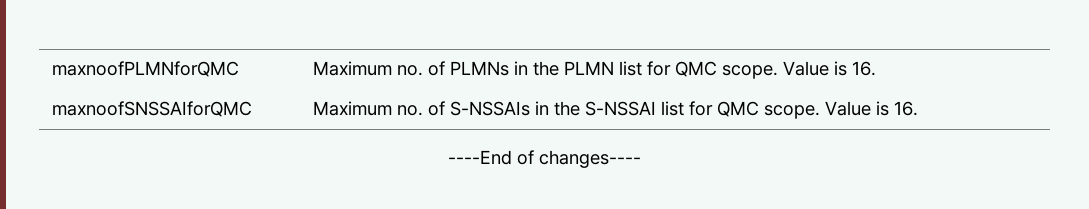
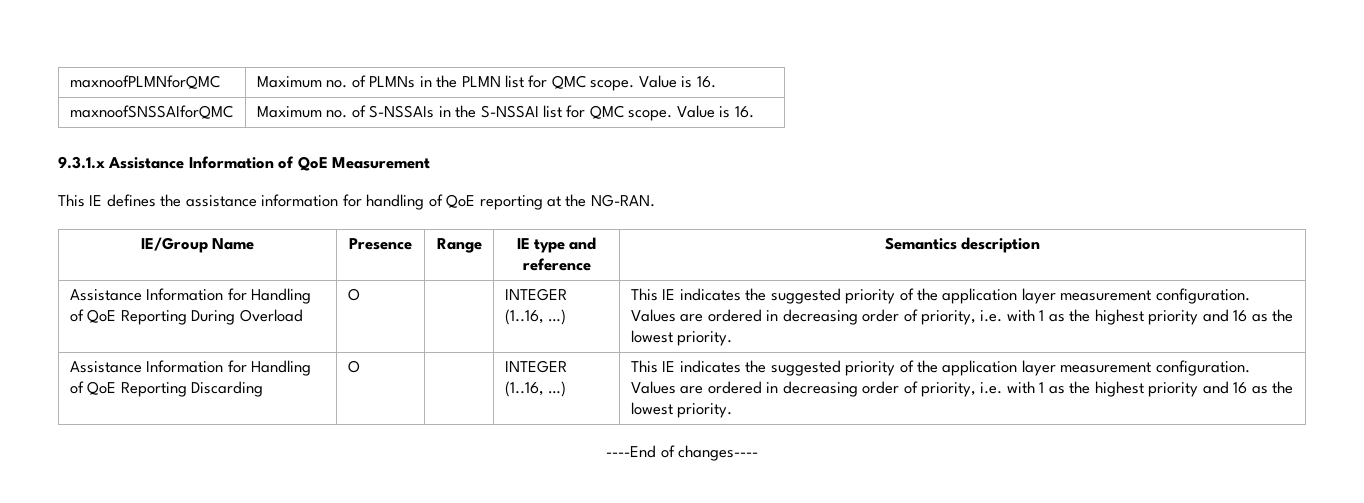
(919, 108) none -> [58,156,431,171] [58,194,655,210] [140,237,255,253] [349,238,412,250] [436,238,482,253] [516,237,597,253] [522,258,591,271] [884,237,1041,253] [69,288,312,304] [69,309,303,325] [347,288,360,301] [504,288,567,301] [504,309,567,325] [630,288,1250,304] [630,309,1294,325] [630,330,733,346] [69,360,312,376] [69,381,264,397] [347,360,360,373] [504,360,567,373] [504,381,567,397] [630,360,1250,376] [630,381,1294,397] [630,402,733,418] // 9.3.1.x Assistance Information of QoE Measurement // This IE defines the assistance information for handling of QoE reporting at the NG-RAN. // IE/Group Name | Presence | Range | IE type and reference | Semantics description // Assistance Information for Handling of QoE Reporting During Overload | O | | INTEGER (1..16, …) | This IE indicates the suggested priority of the application layer measurement configuration. Values are ordered in decreasing order of priority, i.e. with 1 as the highest priority and 16 as the lowest priority. // Assistance Information for Handling of QoE Reporting Discarding | O | | INTEGER (1..16, …) | This IE indicates the suggested priority of the application layer measurement configuration. Values are ordered in decreasing order of priority, i.e. with 1 as the highest priority and 16 as the lowest priority.

